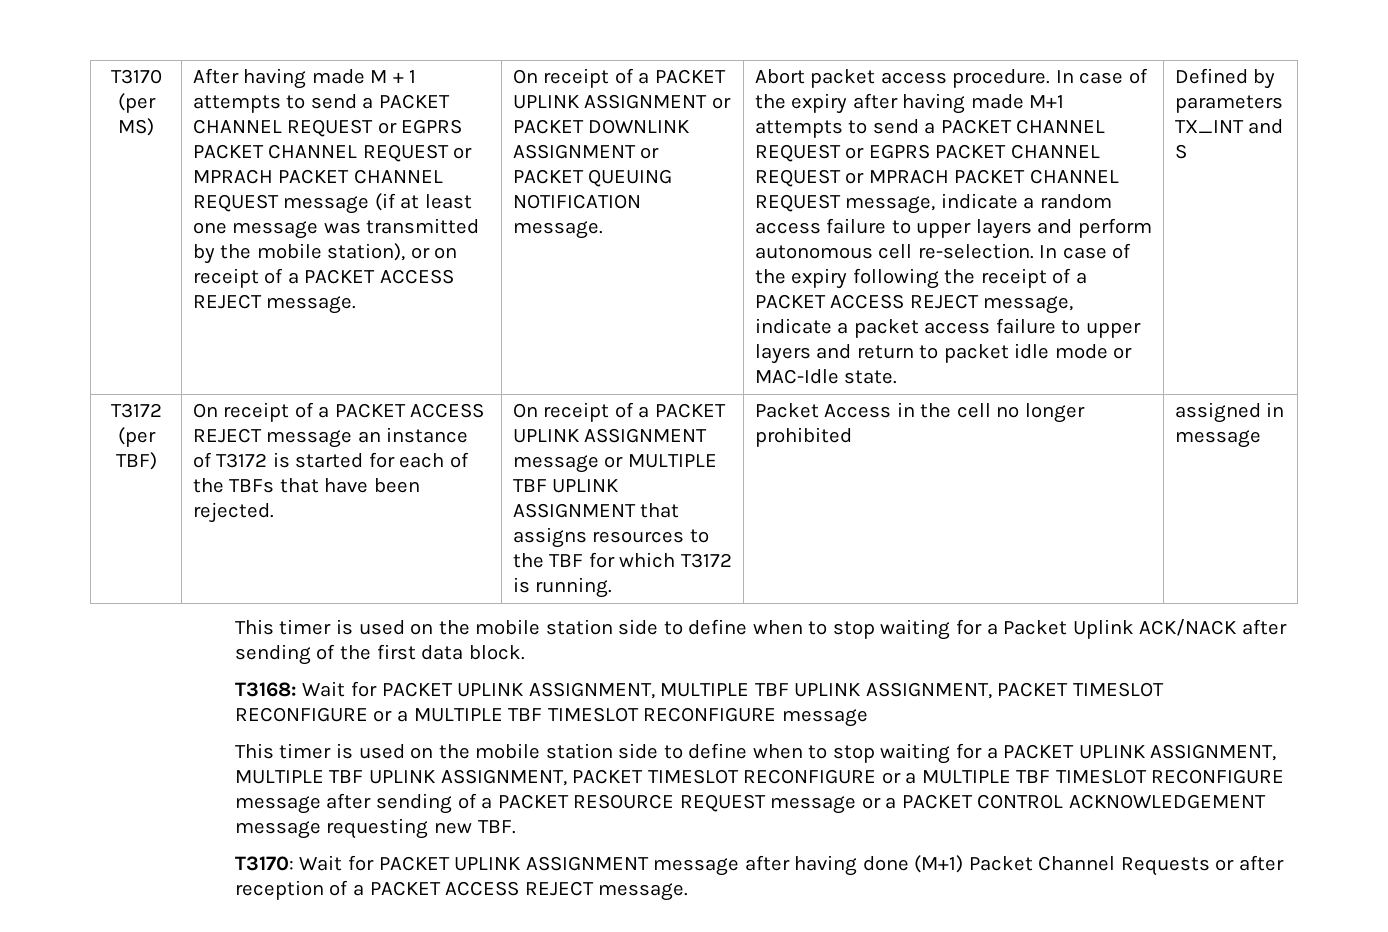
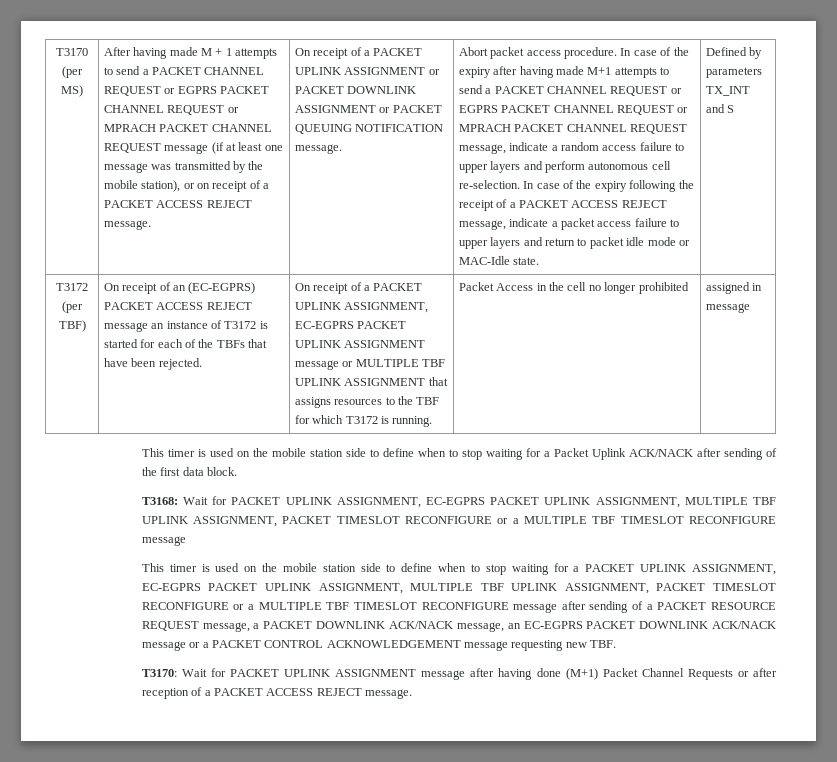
[318,406,330,418] a -> [173,282,256,294] an (EC-EGPRS)
(580, 436) none -> [344,302,429,313] [294,321,407,329] [294,340,341,348] ASSIGNMENT, EC-EGPRS PACKET UPLINK
(655, 690) none -> [426,497,680,508] EC-EGPRS PACKET UPLINK ASSIGNMENT,
(1277, 752) none -> [141,583,403,594] EC-EGPRS PACKET UPLINK ASSIGNMENT,
(766, 803) none -> [202,621,776,632] message, a PACKET DOWNLINK ACK/NACK message, an EC-EGPRS PACKET DOWNLINK ACK/NACK

